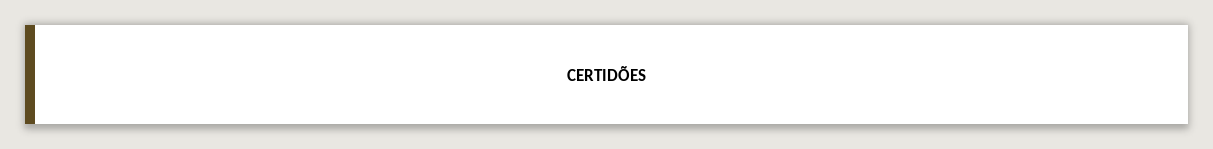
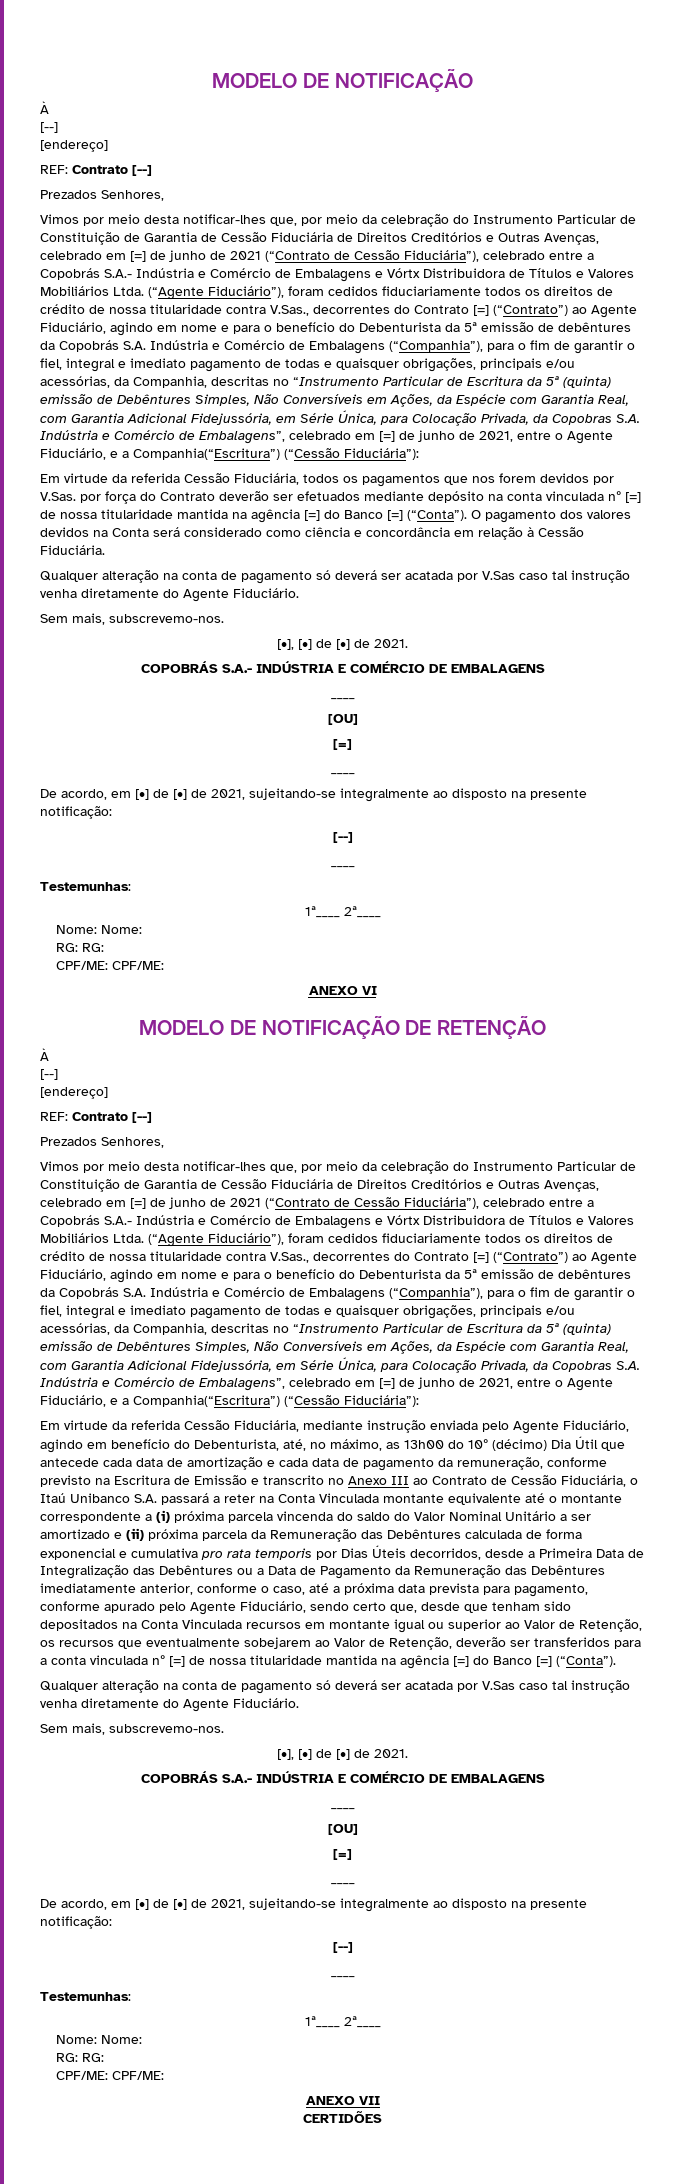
(567, 73) none -> [212,68,473,92] [40,101,49,114] [40,122,58,133] [40,140,108,152] [40,165,152,176] [40,190,164,201] [40,214,636,227] [40,232,599,245] [40,250,594,262] [40,268,634,282] [40,286,613,300] [40,304,637,318] [40,322,631,336] [40,340,635,354] [40,358,575,372] [40,376,611,388] [40,394,629,407] [40,410,640,426] [40,430,613,444] [40,448,419,460] [40,473,614,487] [40,491,641,504] [40,509,631,523] [40,527,584,540] [40,545,105,555] [40,570,630,584] [40,588,299,602] [40,613,224,625] [277,639,408,650] [140,661,545,673] [330,698,355,700] [327,714,358,725] [333,739,352,750] [330,773,355,775] [40,788,587,802] [40,806,112,819] [332,832,353,843] [330,866,355,868] [40,882,131,891] [304,906,381,918] [56,925,143,934] [56,943,105,952] [56,961,165,970] [308,986,377,995] [139,1015,546,1039] [40,1048,49,1061] [40,1069,58,1080] [40,1087,108,1099] [40,1112,152,1123] [40,1137,164,1148] [40,1161,636,1174] [40,1179,599,1192] [40,1197,594,1209] [40,1215,634,1229] [40,1233,613,1247] [40,1251,637,1265] [40,1269,631,1283] [40,1287,635,1301] [40,1305,575,1319] [40,1323,611,1335] [40,1341,629,1354] [40,1357,640,1373] [40,1377,613,1391] [40,1395,419,1407] [40,1420,629,1434] [40,1436,625,1453] [40,1457,607,1471] [40,1475,638,1487] [40,1493,622,1505] [40,1510,591,1523] [40,1528,582,1542] [40,1545,644,1560] [40,1565,605,1579] [40,1583,588,1597] [40,1601,571,1615] [40,1619,642,1633] [40,1637,641,1650] [40,1655,616,1669] [40,1680,630,1694] [40,1698,299,1712] [40,1723,224,1735] [277,1749,408,1760] [140,1771,545,1783] [330,1808,355,1810] [327,1824,358,1835] [333,1849,352,1860] [330,1883,355,1885] [40,1898,587,1912] [40,1916,112,1929] [332,1942,353,1953] [330,1976,355,1978] [40,1992,131,2001] [304,2016,381,2028] [56,2035,143,2044] [56,2053,105,2062] [56,2071,165,2080] [305,2096,380,2105] MODELO DE NOTIFICAÇÃO // À // [--] // [endereço] // REF: Contrato [--] // Prezados Senhores, // Vimos por meio desta notificar-lhes que, por meio da celebração do Instrumento Particular de Constituição de Garantia de Cessão Fiduciária de Direitos Creditórios e Outras Avenças, celebrado em [=] de junho de 2021 (“Contrato de Cessão Fiduciária”), celebrado entre a Copobrás S.A.- Indústria e Comércio de Embalagens e Vórtx Distribuidora de Títulos e Valores Mobiliários Ltda. (“Agente Fiduciário”), foram cedidos fiduciariamente todos os direitos de crédito de nossa titularidade contra V.Sas., decorrentes do Contrato [=] (“Contrato”) ao Agente Fiduciário, agindo em nome e para o benefício do Debenturista da 5ª emissão de debêntures da Copobrás S.A. Indústria e Comércio de Embalagens (“Companhia”), para o fim de garantir o fiel, integral e imediato pagamento de todas e quaisquer obrigações, principais e/ou acessórias, da Companhia, descritas no “Instrumento Particular de Escritura da 5ª (quinta) emissão de Debêntures Simples, Não Conversíveis em Ações, da Espécie com Garantia Real, com Garantia Adicional Fidejussória, em Série Única, para Colocação Privada, da Copobras S.A. Indústria e Comércio de Embalagens”, celebrado em [=] de junho de 2021, entre o Agente Fiduciário, e a Companhia(“Escritura”) (“Cessão Fiduciária”): // Em virtude da referida Cessão Fiduciária, todos os pagamentos que nos forem devidos por V.Sas. por força do Contrato deverão ser efetuados mediante depósito na conta vinculada nº [=] de nossa titularidade mantida na agência [=] do Banco [=] (“Conta”). O pagamento dos valores devidos na Conta será considerado como ciência e concordância em relação à Cessão Fiduciária. // Qualquer alteração na conta de pagamento só deverá ser acatada por V.Sas caso tal instrução venha diretamente do Agente Fiduciário. // Sem mais, subscrevemo-nos. // [•], [•] de [•] de 2021. // COPOBRÁS S.A.- INDÚSTRIA E COMÉRCIO DE EMBALAGENS // ____ // [OU] // [=] // ____ // De acordo, em [•] de [•] de 2021, sujeitando-se integralmente ao disposto na presente notificação: // [--] // ____ // Testemunhas: // 1ª____ 2ª____ // Nome: Nome: // RG: RG: // CPF/ME: CPF/ME: // ANEXO VI // MODELO DE NOTIFICAÇÃO DE RETENÇÃO // À // [--] // [endereço] // REF: Contrato [--] // Prezados Senhores, // Vimos por meio desta notificar-lhes que, por meio da celebração do Instrumento Particular de Constituição de Garantia de Cessão Fiduciária de Direitos Creditórios e Outras Avenças, celebrado em [=] de junho de 2021 (“Contrato de Cessão Fiduciária”), celebrado entre a Copobrás S.A.- Indústria e Comércio de Embalagens e Vórtx Distribuidora de Títulos e Valores Mobiliários Ltda. (“Agente Fiduciário”), foram cedidos fiduciariamente todos os direitos de crédito de nossa titularidade contra V.Sas., decorrentes do Contrato [=] (“Contrato”) ao Agente Fiduciário, agindo em nome e para o benefício do Debenturista da 5ª emissão de debêntures da Copobrás S.A. Indústria e Comércio de Embalagens (“Companhia”), para o fim de garantir o fiel, integral e imediato pagamento de todas e quaisquer obrigações, principais e/ou acessórias, da Companhia, descritas no “Instrumento Particular de Escritura da 5ª (quinta) emissão de Debêntures Simples, Não Conversíveis em Ações, da Espécie com Garantia Real, com Garantia Adicional Fidejussória, em Série Única, para Colocação Privada, da Copobras S.A. Indústria e Comércio de Embalagens”, celebrado em [=] de junho de 2021, entre o Agente Fiduciário, e a Companhia(“Escritura”) (“Cessão Fiduciária”): // Em virtude da referida Cessão Fiduciária, mediante instrução enviada pelo Agente Fiduciário, agindo em benefício do Debenturista, até, no máximo, as 13h00 do 10º (décimo) Dia Útil que antecede cada data de amortização e cada data de pagamento da remuneração, conforme previsto na Escritura de Emissão e transcrito no Anexo III ao Contrato de Cessão Fiduciária, o Itaú Unibanco S.A. passará a reter na Conta Vinculada montante equivalente até o montante correspondente a (i) próxima parcela vincenda do saldo do Valor Nominal Unitário a ser amortizado e (ii) próxima parcela da Remuneração das Debêntures calculada de forma exponencial e cumulativa pro rata temporis por Dias Úteis decorridos, desde a Primeira Data de Integralização das Debêntures ou a Data de Pagamento da Remuneração das Debêntures imediatamente anterior, conforme o caso, até a próxima data prevista para pagamento, conforme apurado pelo Agente Fiduciário, sendo certo que, desde que tenham sido depositados na Conta Vinculada recursos em montante igual ou superior ao Valor de Retenção, os recursos que eventualmente sobejarem ao Valor de Retenção, deverão ser transferidos para a conta vinculada nº [=] de nossa titularidade mantida na agência [=] do Banco [=] (“Conta”). // Qualquer alteração na conta de pagamento só deverá ser acatada por V.Sas caso tal instrução venha diretamente do Agente Fiduciário. // Sem mais, subscrevemo-nos. // [•], [•] de [•] de 2021. // COPOBRÁS S.A.- INDÚSTRIA E COMÉRCIO DE EMBALAGENS // ____ // [OU] // [=] // ____ // De acordo, em [•] de [•] de 2021, sujeitando-se integralmente ao disposto na presente notificação: // [--] // ____ // Testemunhas: // 1ª____ 2ª____ // Nome: Nome: // RG: RG: // CPF/ME: CPF/ME: // ANEXO VII //

